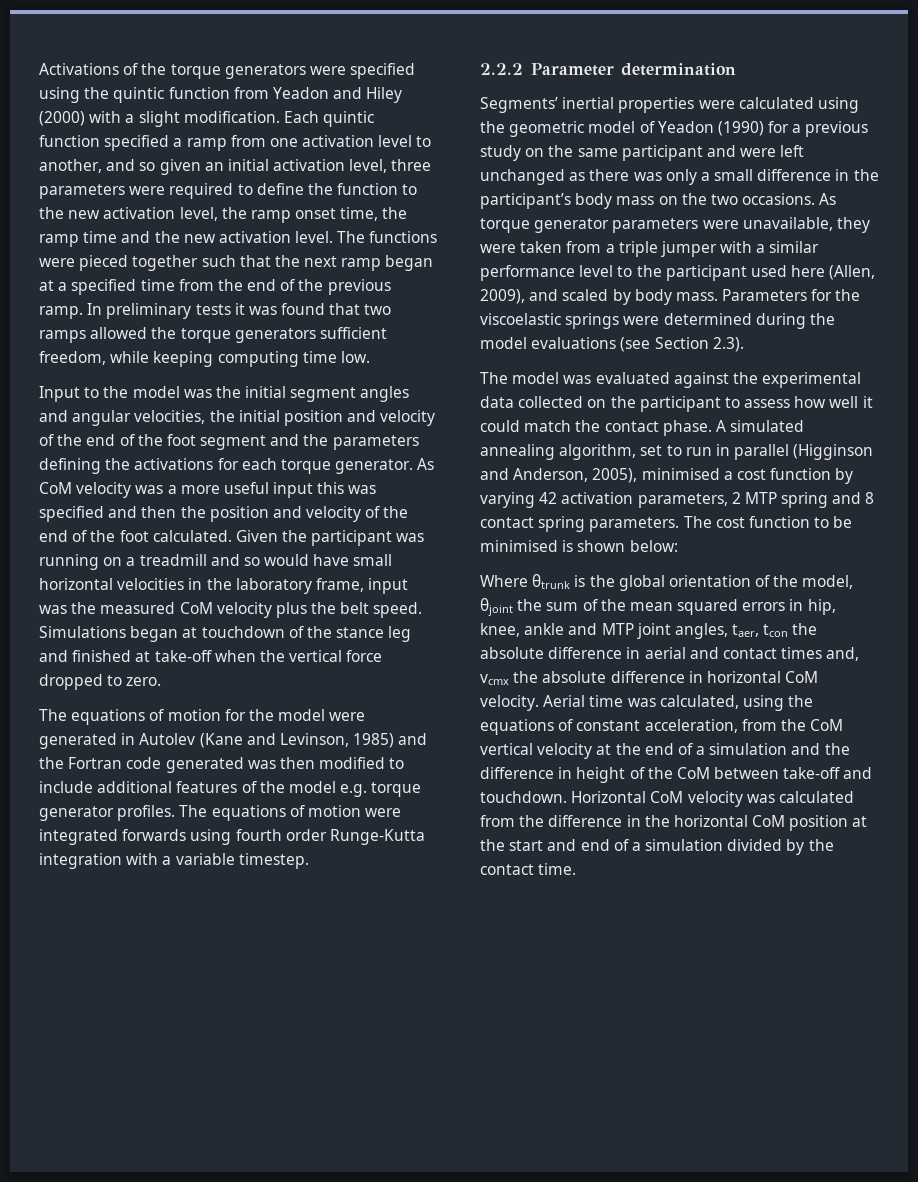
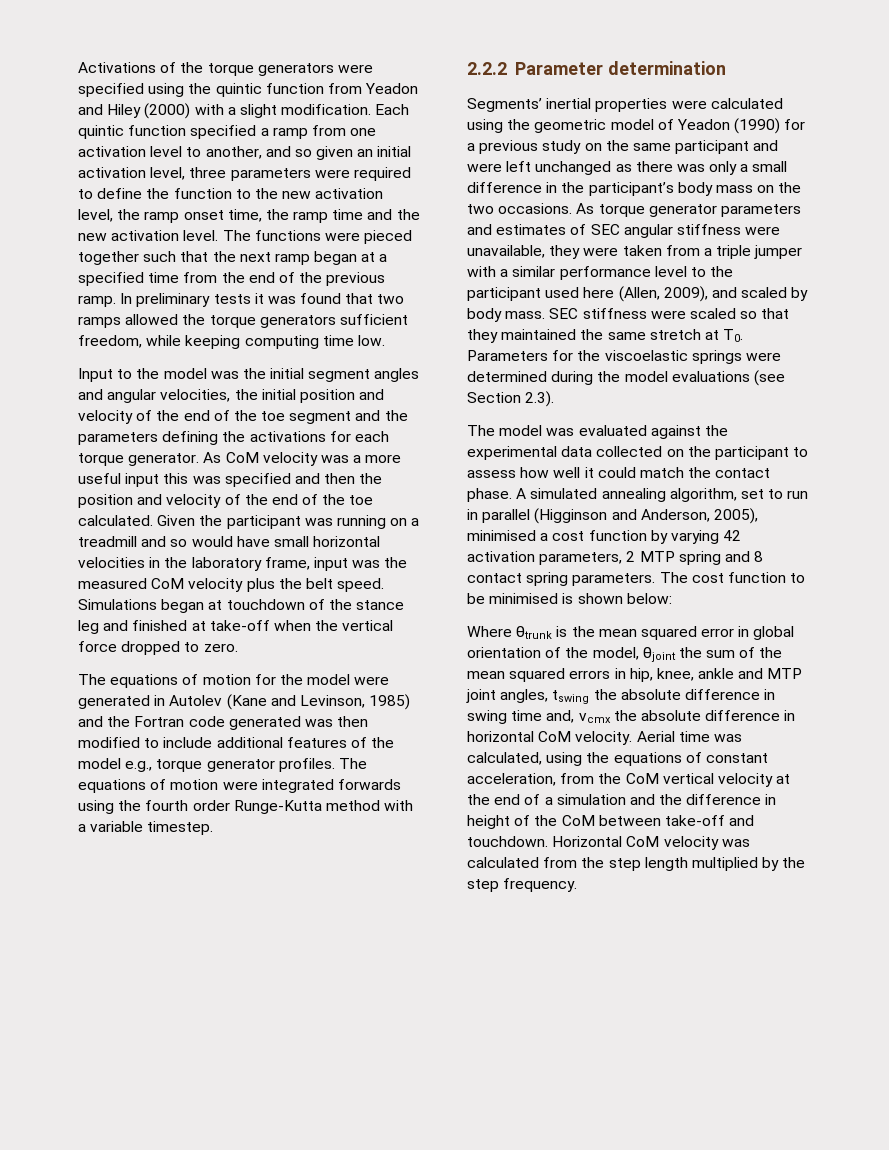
[166,434,196,446] foot -> [261,411,286,421] toe
[119,530,149,542] foot -> [349,495,374,505] toe
[340,784,368,797] e.g. -> [125,761,153,772] e.g.,
(232, 837) none -> [118,800,142,811] the
[39,853,122,869] integration -> [325,800,380,811] method
(699, 225) none -> [467,224,741,238] and estimates of SEC angular stiffness
(718, 296) none -> [549,308,790,319] [467,329,744,343] SEC stiffness were scaled so that they maintained the same stretch at T0.
(615, 581) none -> [598,626,750,640] mean squared error in
[732,623,818,637] [480,647,823,659] taer, tcon the absolute difference in aerial and contact times -> [552,689,776,704] [467,710,543,724] tswing the absolute difference in swing time
[548,815,868,831] [480,839,834,855] [480,863,577,875] difference in the horizontal CoM position at the start and end of a simulation divided by the contact time. -> [608,857,806,871] [467,878,578,892] step length multiplied by the step frequency.

